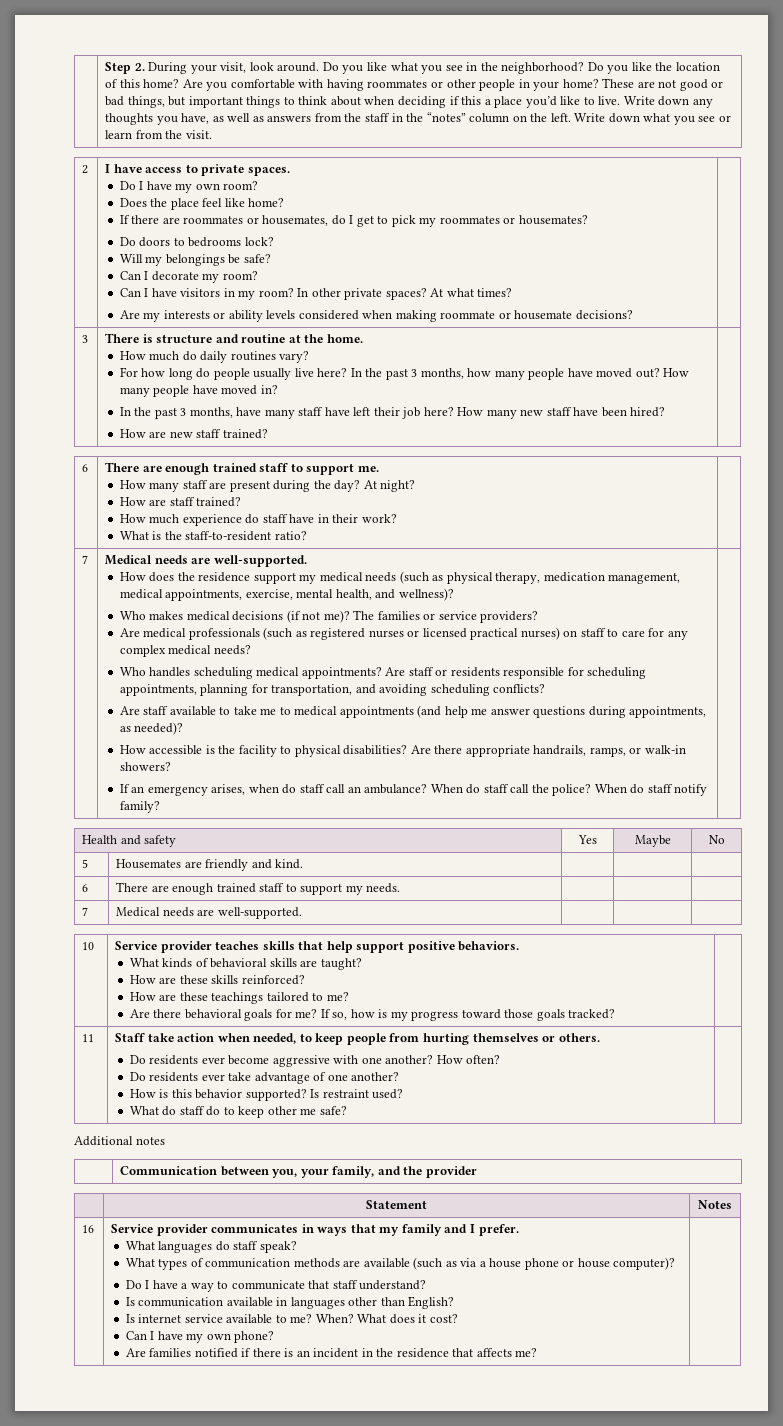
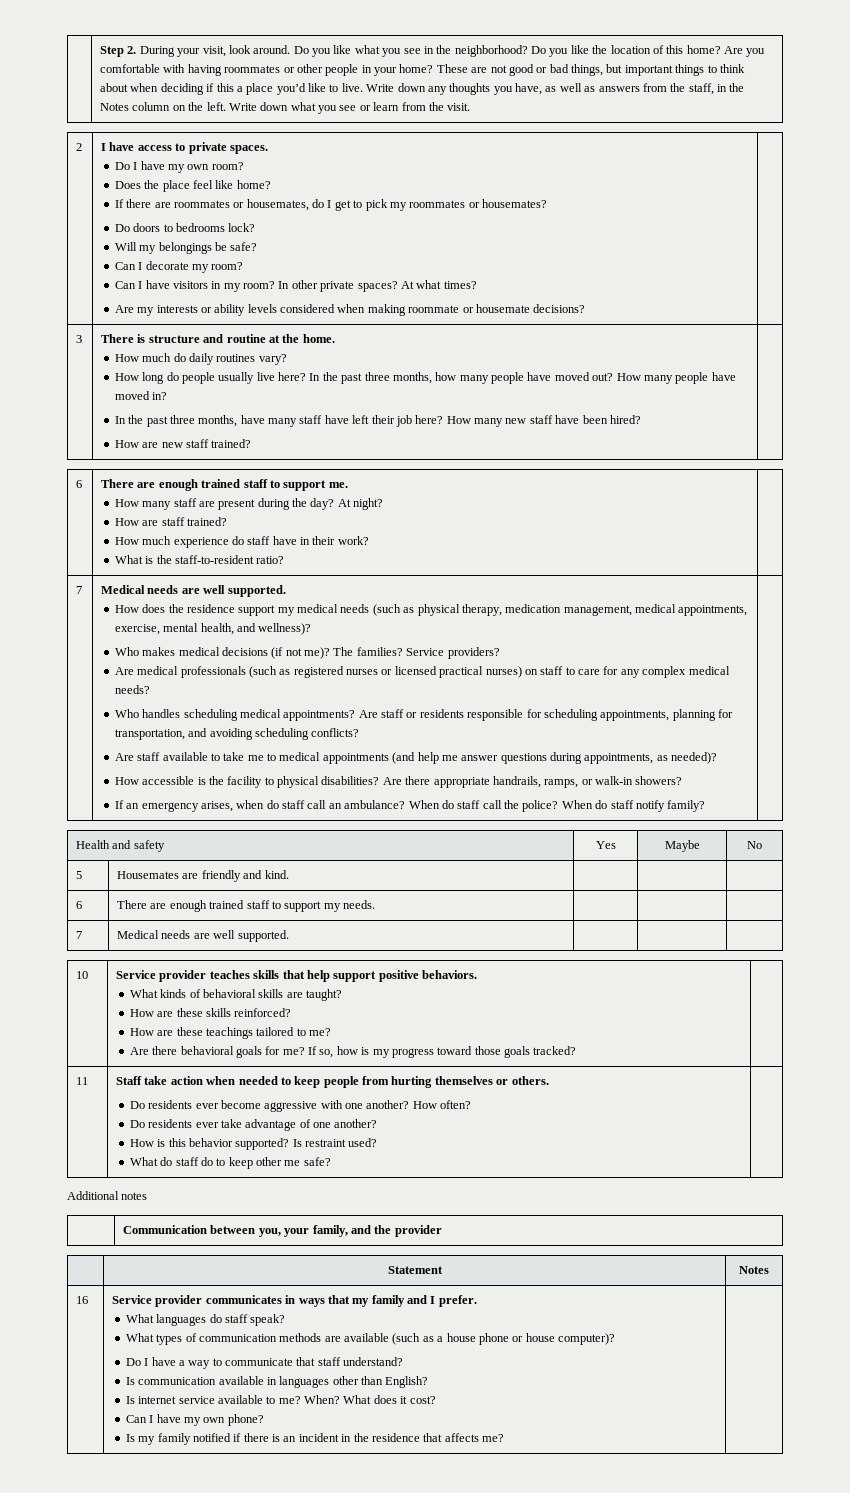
[364,112,466,122] staff in the “notes” -> [688,83,745,95] [100,103,130,111] staff, in the Notes
[119,367,166,377] For how -> [114,373,139,381] How
[411,369,418,377] 3 -> [364,372,390,381] three
[180,408,187,416] 3 -> [169,415,195,424] three
[213,555,307,567] well-supported. -> [203,585,286,597] well supported.
[377,611,477,620] families or service -> [356,647,445,656] families? Service
[217,907,302,919] well-supported. -> [213,930,289,942] well supported.
[253,1033,297,1044] needed, -> [238,1076,278,1085] needed
[460,1258,477,1267] via -> (434, 1339) none
[125,1348,192,1357] Are families -> [125,1433,191,1445] Is my family

